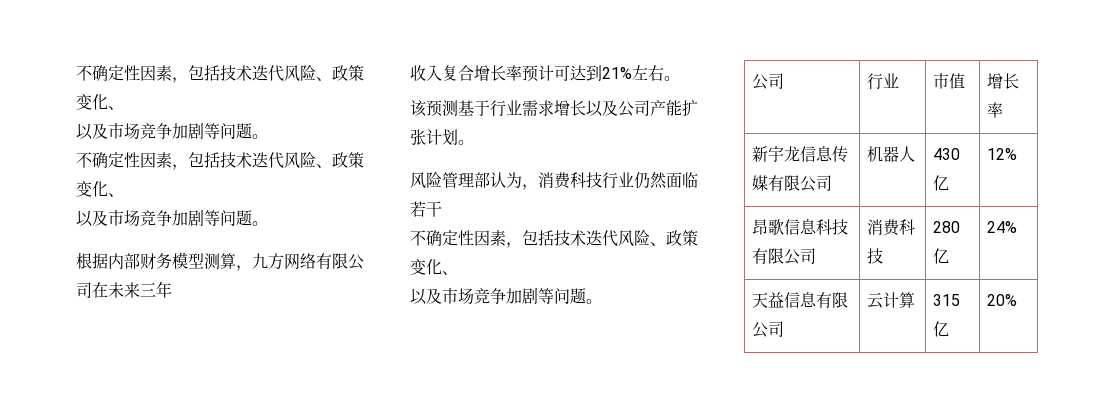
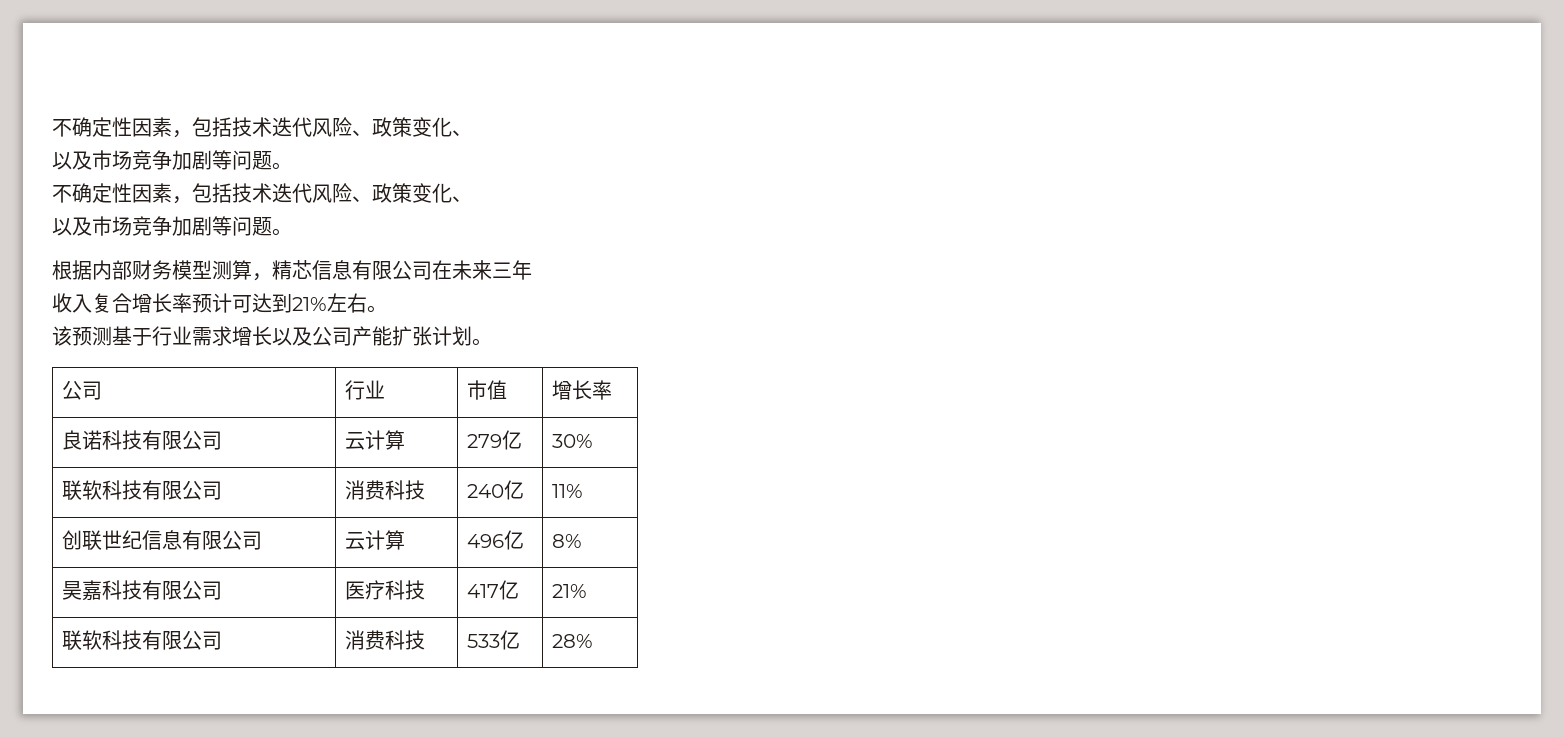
[252,253,316,270] 九方网络 -> [272,260,352,280] 精芯信息
[410,172,698,190] [410,201,442,217] [410,230,698,248] [410,259,458,275] [410,287,602,305] // 风险管理部认为，消费科技行业仍然面临若干 // 不确定性因素，包括技术迭代风险、政策变化、 // 以及市场竞争加剧等问题。 -> (492, 342) none
[751,146,848,163] [751,175,832,192] [866,146,915,162] [932,148,960,160] [932,175,949,191] [986,148,1017,160] [751,219,848,235] [751,248,816,265] [866,219,915,236] [866,248,883,264] [932,221,960,233] [932,248,949,264] [986,221,1017,233] [751,292,784,308] 新宇龙信息传媒有限公司 | 机器人 | 430亿 | 12% // 昂歌信息科技有限公司 | 消费科技 | 280亿 | 24% // 天益 -> [61,430,222,450] [344,430,405,450] [466,430,522,450] [551,434,593,448] [61,480,222,501] [344,480,425,500] [466,480,524,500] [551,484,583,498] [61,530,142,551] 良诺科技有限公司 | 云计算 | 279亿 | 30% // 联软科技有限公司 | 消费科技 | 240亿 | 11% // 创联世纪
[932,294,960,306] [932,321,949,337] [986,294,1017,306] 315亿 | 20% -> [466,530,524,550] [551,534,582,548] [61,580,222,601] [344,580,425,600] [466,580,519,600] [551,584,587,598] [61,630,222,651] [344,630,425,650] [466,630,520,650] [551,634,593,648] 496亿 | 8% // 昊嘉科技有限公司 | 医疗科技 | 417亿 | 21% // 联软科技有限公司 | 消费科技 | 533亿 | 28%

